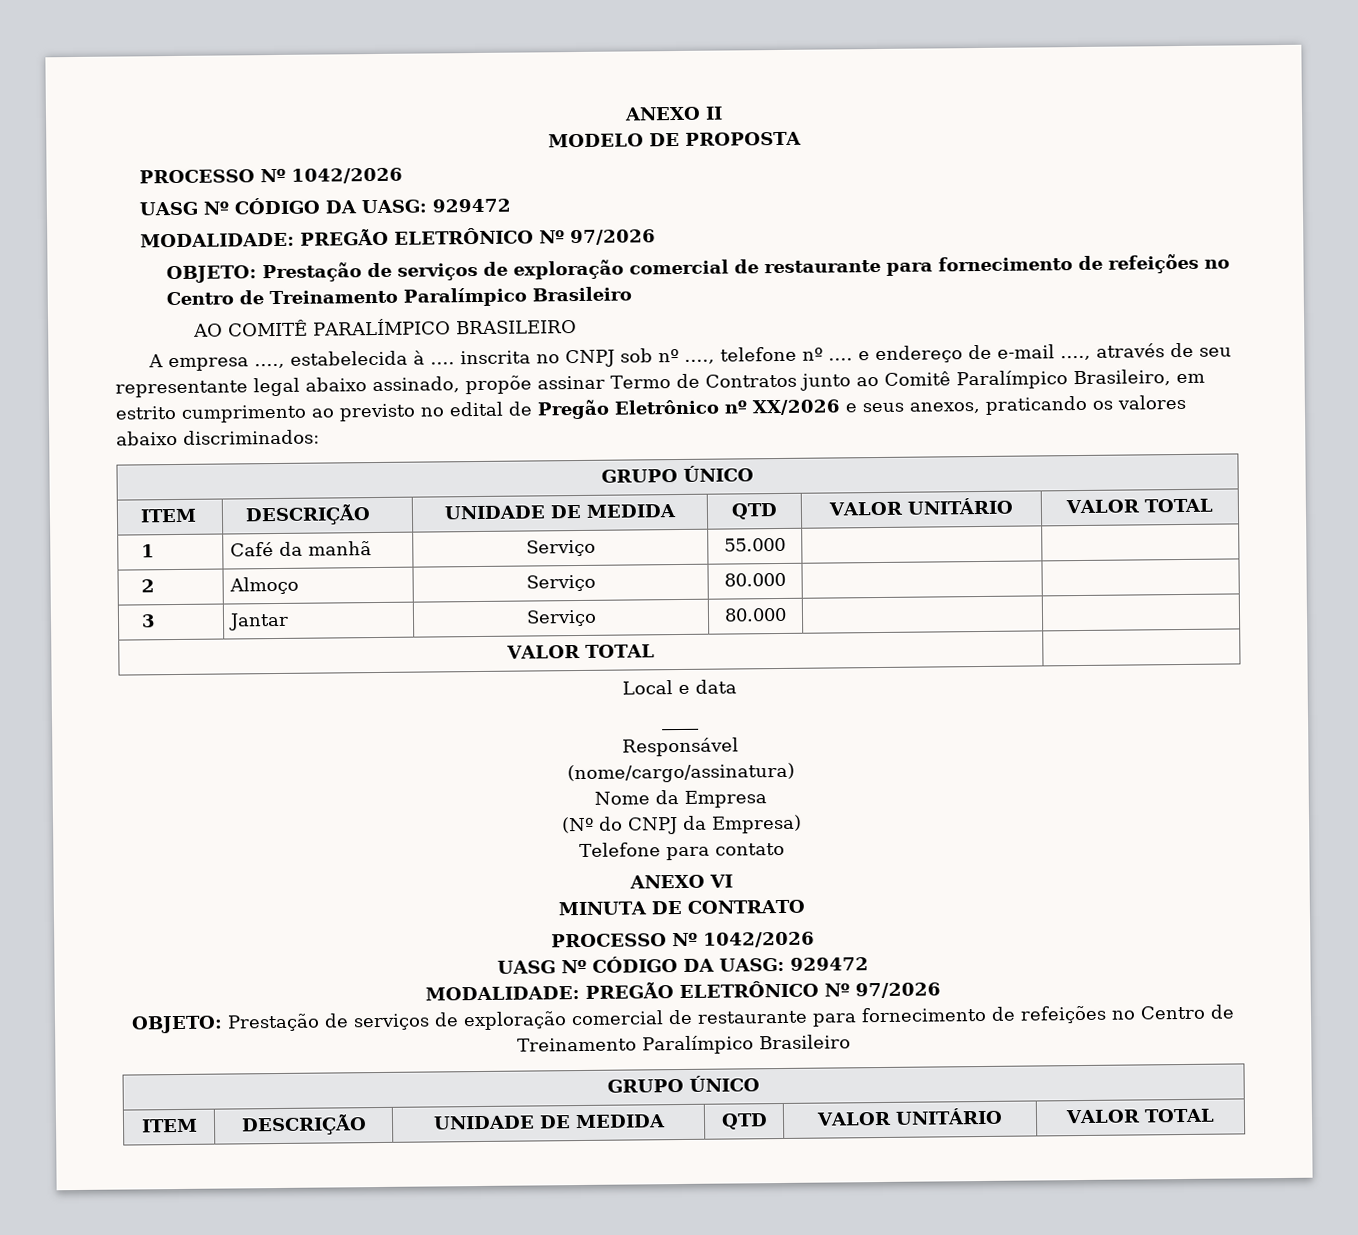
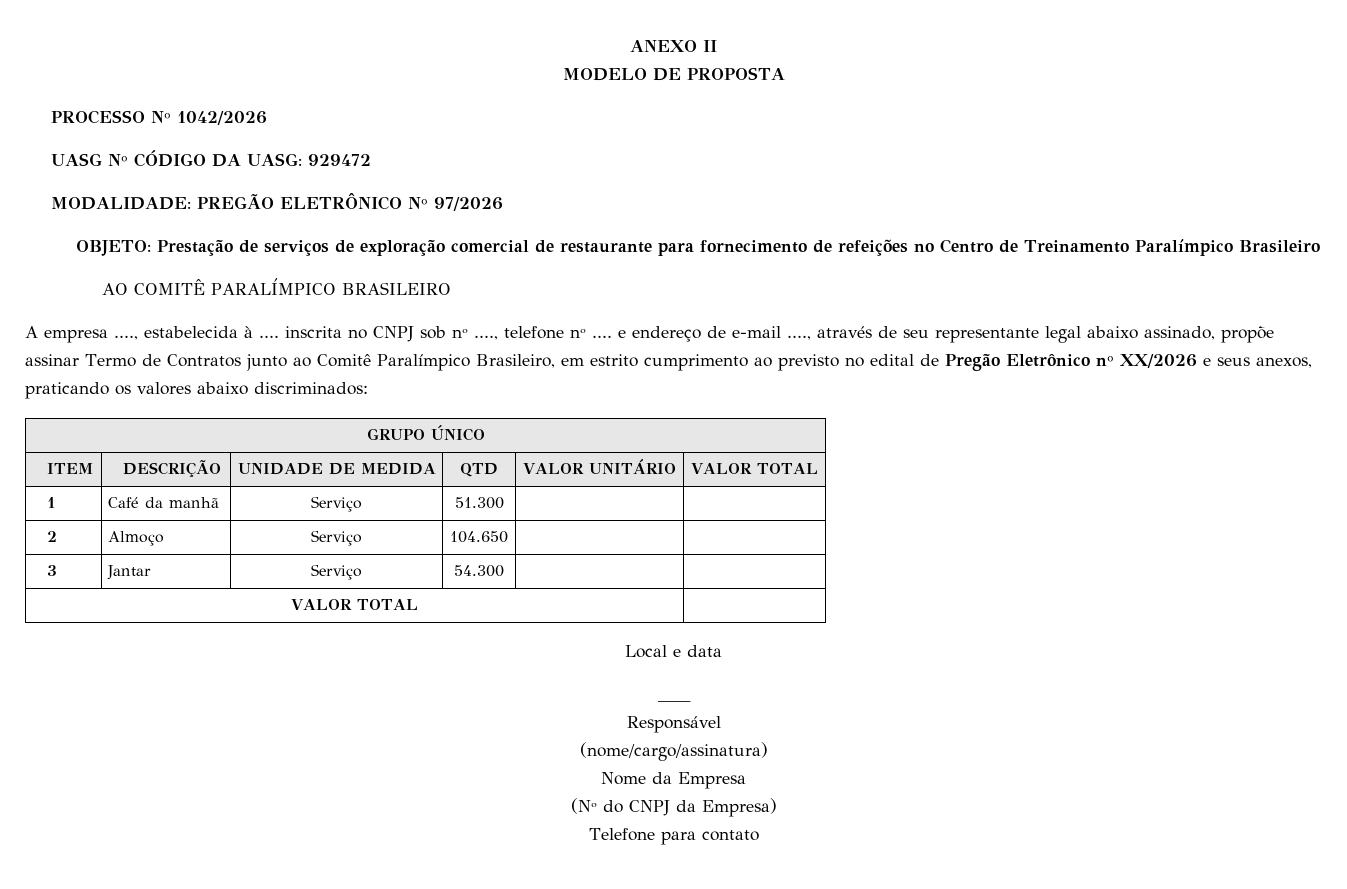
[724,537,786,552] 55.000 -> [454,497,504,509] 51.300
[724,572,786,587] 80.000 -> [450,531,508,543] 104.650
[724,607,787,622] 80.000 -> [454,565,504,577] 54.300
[629,874,733,889] [558,899,805,916] [550,931,815,948] [496,956,869,974] [424,980,941,1001] [131,1004,1235,1034] [516,1034,851,1055] [607,1075,760,1093] [140,1118,198,1133] [240,1114,367,1136] [432,1114,666,1130] [720,1113,768,1130] [816,1107,1003,1126] [1065,1108,1215,1124] // ANEXO VI // MINUTA DE CONTRATO // PROCESSO Nº 1042/2026 // UASG Nº CÓDIGO DA UASG: 929472 // MODALIDADE: PREGÃO ELETRÔNICO Nº 97/2026 // OBJETO: Prestação de serviços de exploração comercial de restaurante para fornecimento de refeições no Centro de Treinamento Paralímpico Brasileiro // GRUPO ÚNICO // ITEM | DESCRIÇÃO | UNIDADE DE MEDIDA | QTD | VALOR UNITÁRIO | VALOR TOTAL -> (759, 835) none

